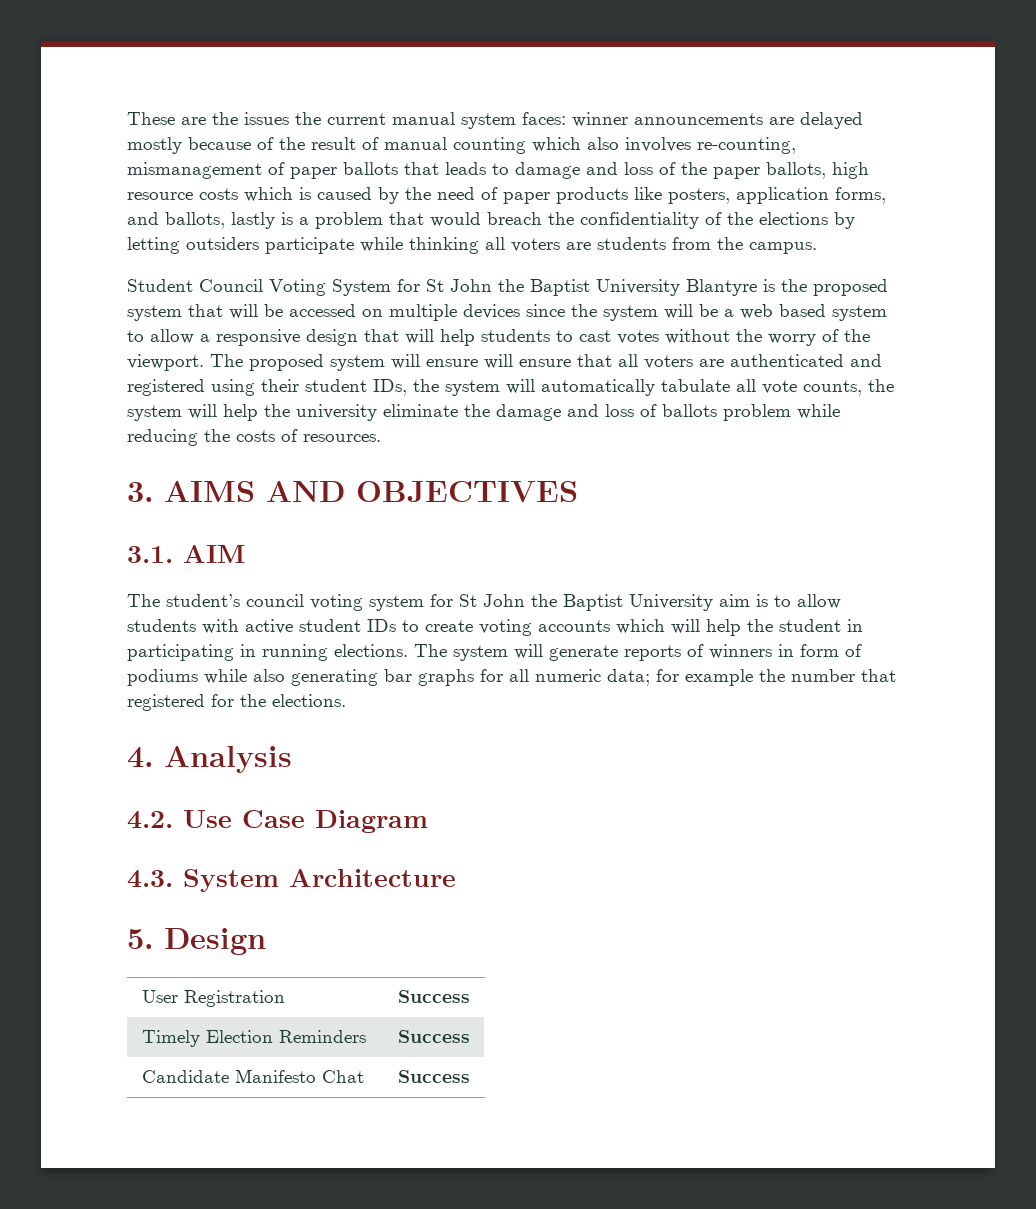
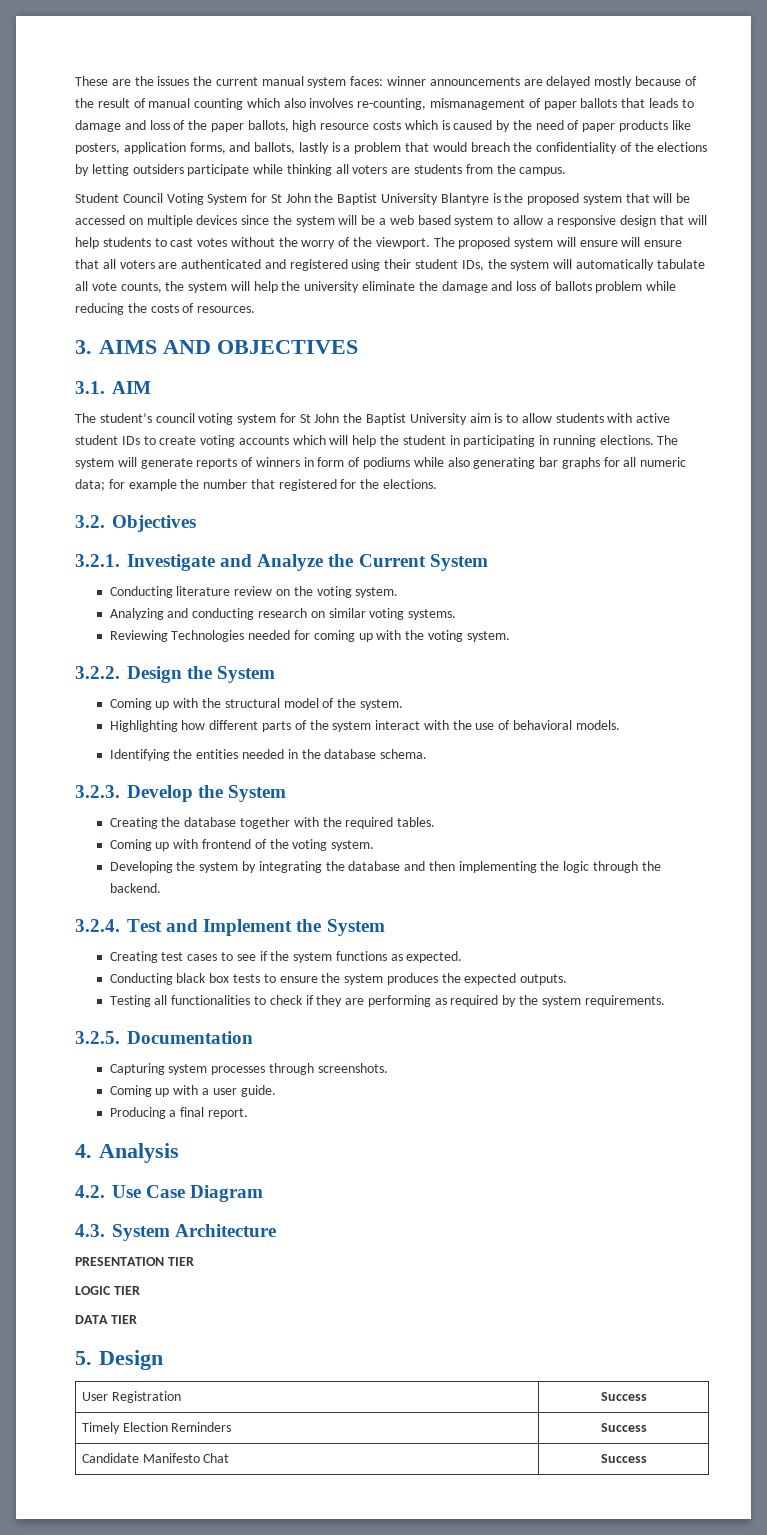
(346, 700) none -> [75,515,196,532] [75,554,488,571] [109,586,399,598] [109,608,457,620] [109,630,510,642] [75,666,276,683] [109,698,403,710] [109,720,620,732] [109,749,428,761] [75,785,287,802] [109,817,436,829] [109,839,375,851] [109,861,661,873] [109,883,161,893] [75,919,385,936] [109,951,463,963] [109,973,568,985] [109,995,665,1007] [75,1031,253,1044] [109,1063,388,1075] [109,1085,276,1097] [109,1107,248,1119] // 3.2. Objectives // 3.2.1. Investigate and Analyze the Current System // Conducting literature review on the voting system. // Analyzing and conducting research on similar voting systems. // Reviewing Technologies needed for coming up with the voting system. // 3.2.2. Design the System // Coming up with the structural model of the system. // Highlighting how different parts of the system interact with the use of behavioral models. // Identifying the entities needed in the database schema. // 3.2.3. Develop the System // Creating the database together with the required tables. // Coming up with frontend of the voting system. // Developing the system by integrating the database and then implementing the logic through the backend. // 3.2.4. Test and Implement the System // Creating test cases to see if the system functions as expected. // Conducting black box tests to ensure the system produces the expected outputs. // Testing all functionalities to check if they are performing as required by the system requirements. // 3.2.5. Documentation // Capturing system processes through screenshots. // Coming up with a user guide. // Producing a final report.
(456, 878) none -> [75,1257,194,1266] [75,1286,140,1295] [75,1315,137,1324] // PRESENTATION TIER // LOGIC TIER // DATA TIER

